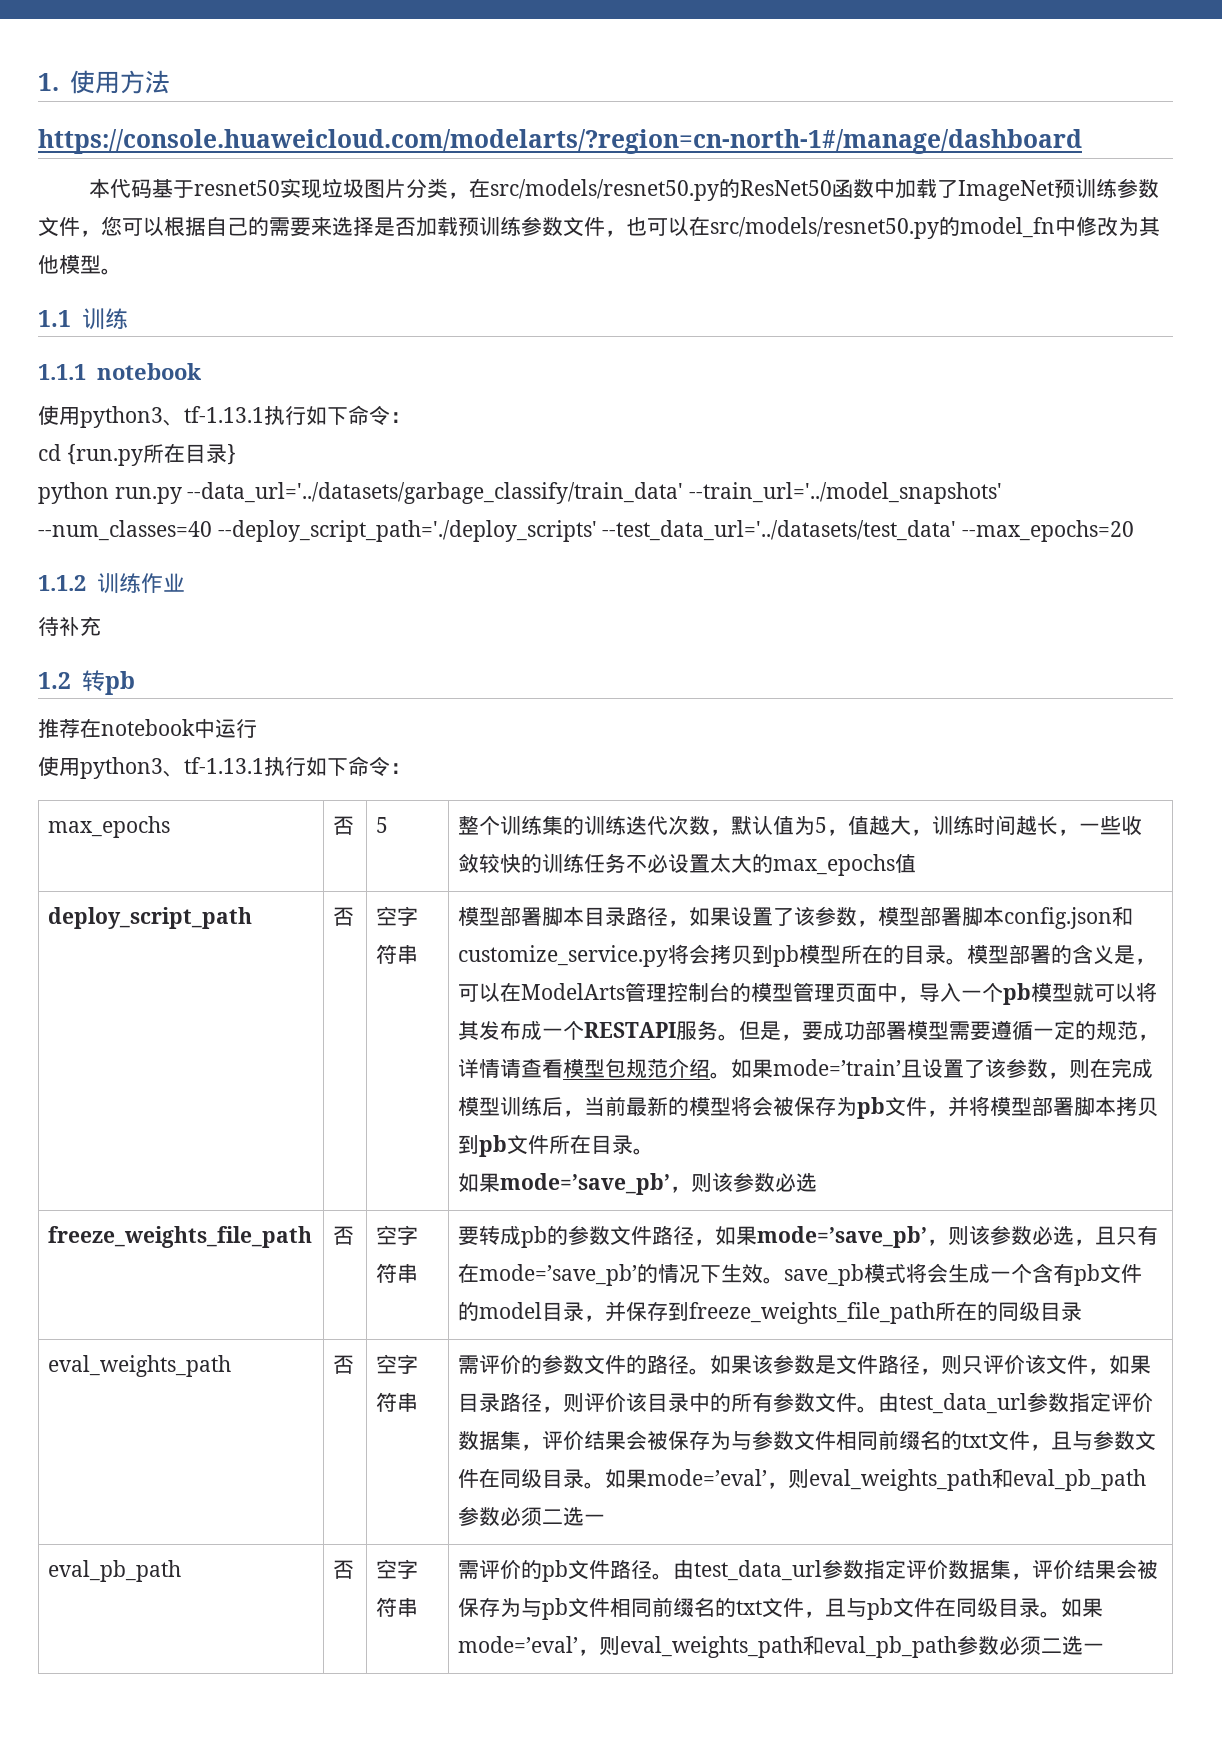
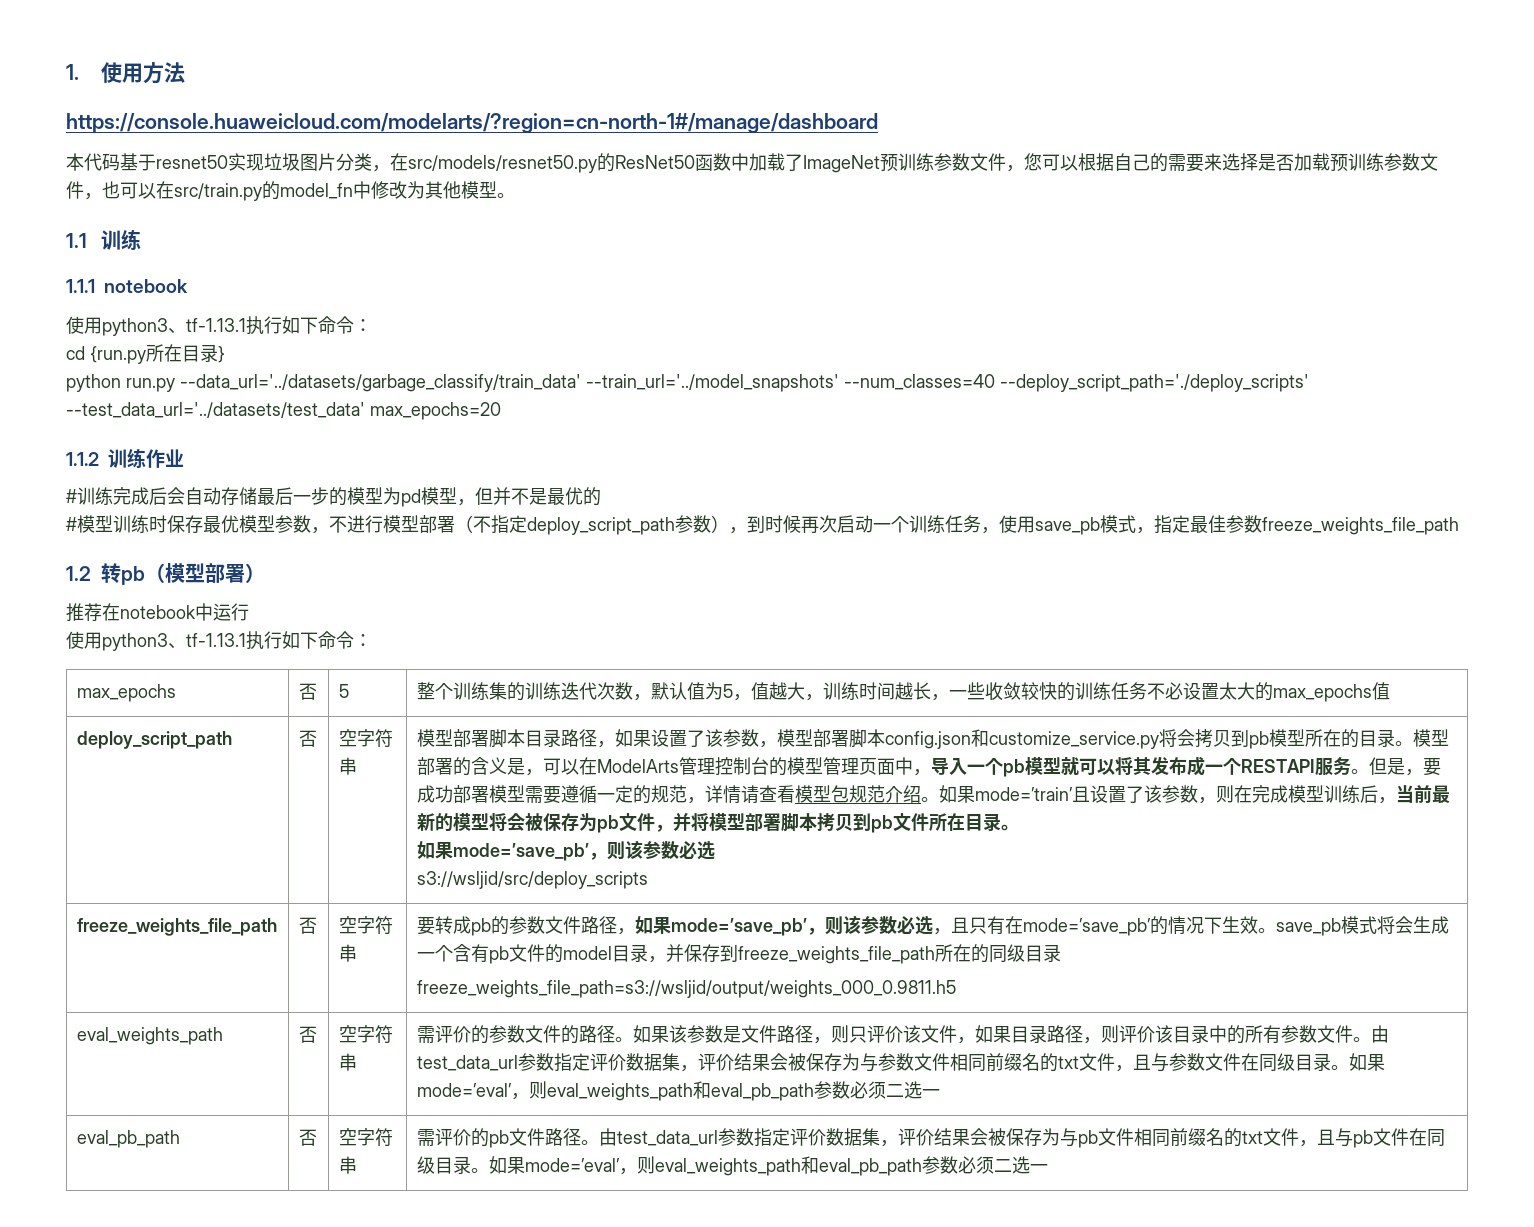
[710,217,939,239] src/models/resnet50.py -> [174,183,262,201] src/train.py
[962,520,1135,542] --max_epochs=20 -> [370,402,501,420] max_epochs=20
[38,616,101,636] 待补充 -> [66,487,601,507] [66,515,1459,535] #训练完成后会自动存储最后一步的模型为pd模型，但并不是最优的 // #模型训练时保存最优模型参数，不进行模型部署（不指定deploy_script_path参数），到时候再次启动一个训练任务，使用save_pb模式，指定最佳参数freeze_weights_file_path
(135, 683) none -> [144,563,265,583] （模型部署）
(818, 1182) none -> [416,871,648,889] // s3://wsljid/src/deploy_scripts
(1083, 1311) none -> [416,980,956,998] // freeze_weights_file_path=s3://wsljid/output/weights_000_0.9811.h5

